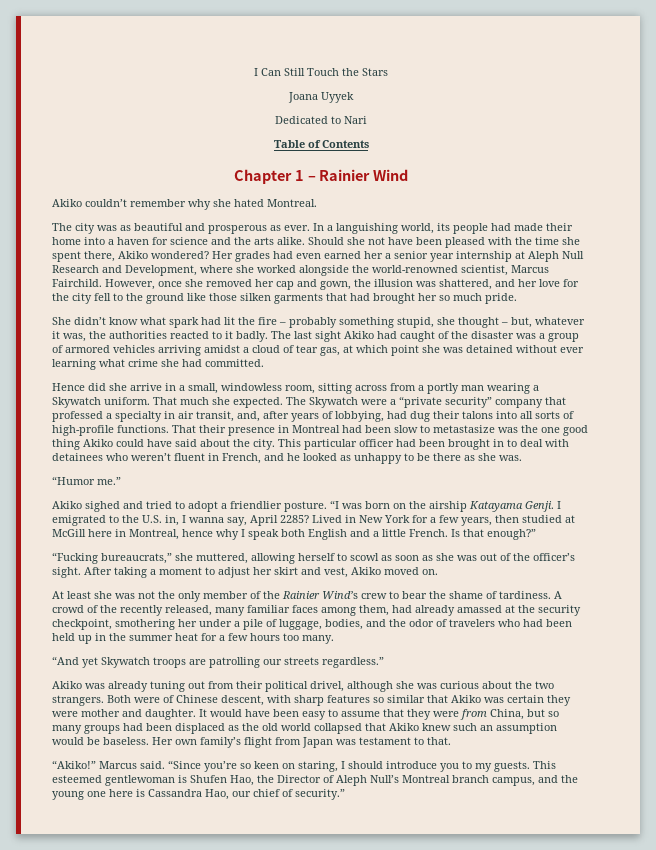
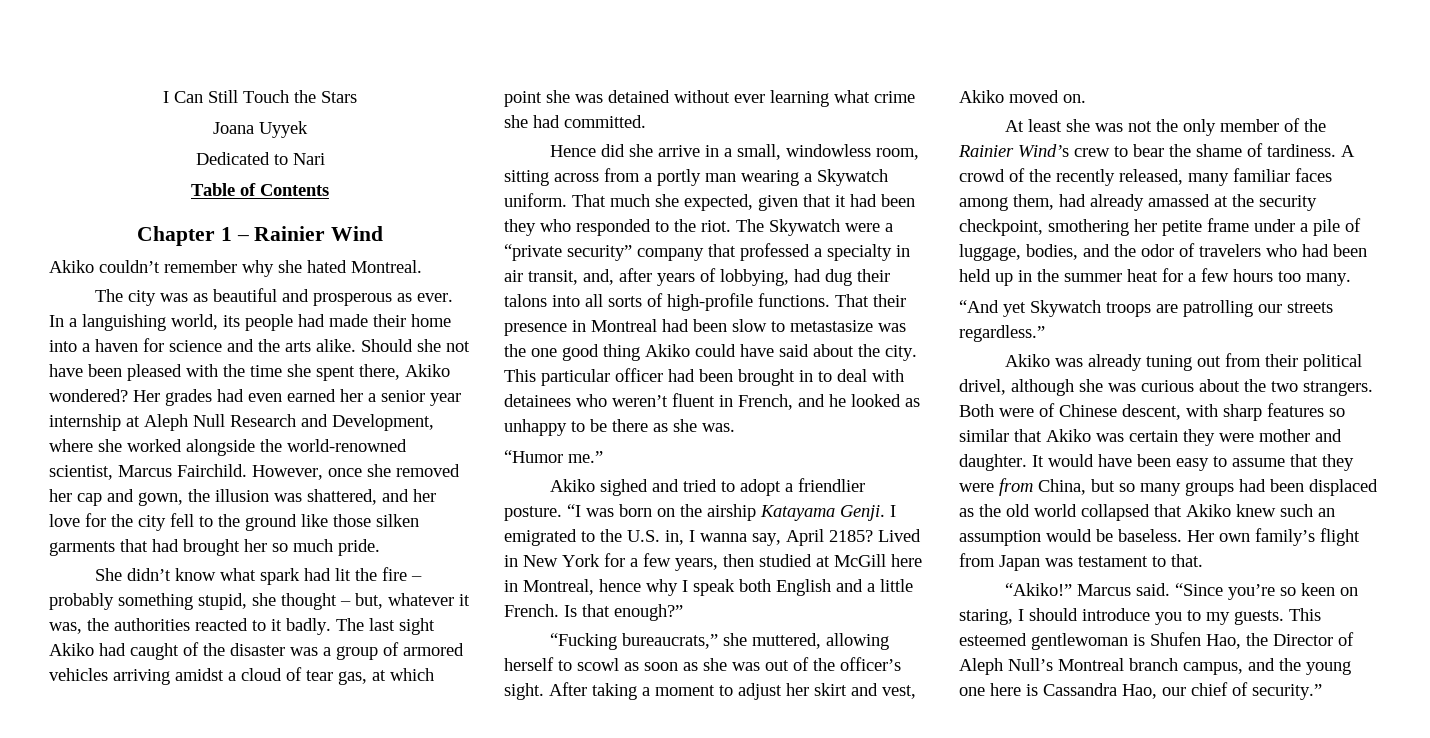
[233,397,283,408] expected. -> [684,194,915,211] [504,219,731,236] expected, given that it had been they who responded to the riot.
[280,515,309,523] 2285? -> [829,530,873,542] 2185?
(197, 623) none -> [1162,218,1249,236] petite frame

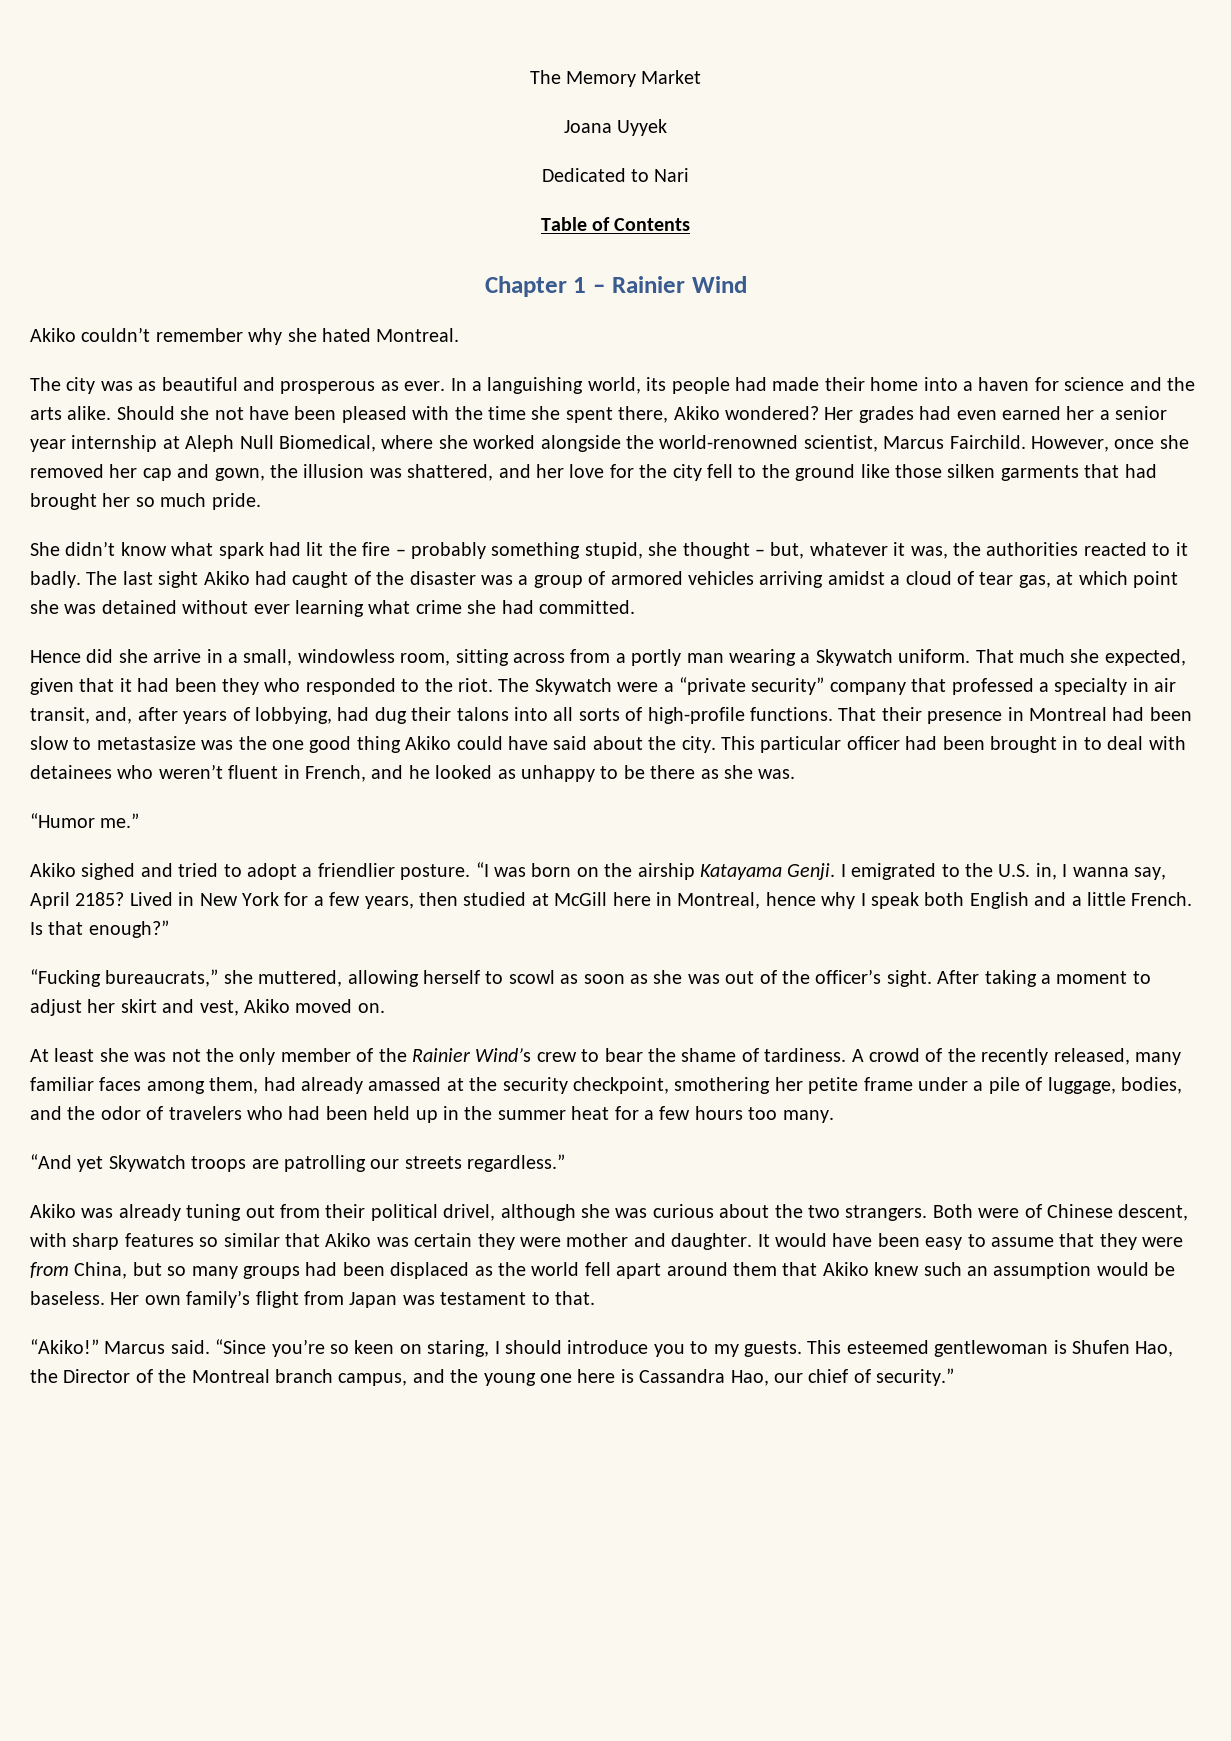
[163,90,357,103] I Can Still Touch the Stars -> [529,70,702,87] The Memory Market
[230,414,434,431] Research and Development, -> [279,435,376,452] Biomedical,
[1006,504,1150,521] old world collapsed -> [531,1262,777,1279] world fell apart around them
[959,658,1053,675] Aleph Null’s -> [158,1369,187,1383] the

